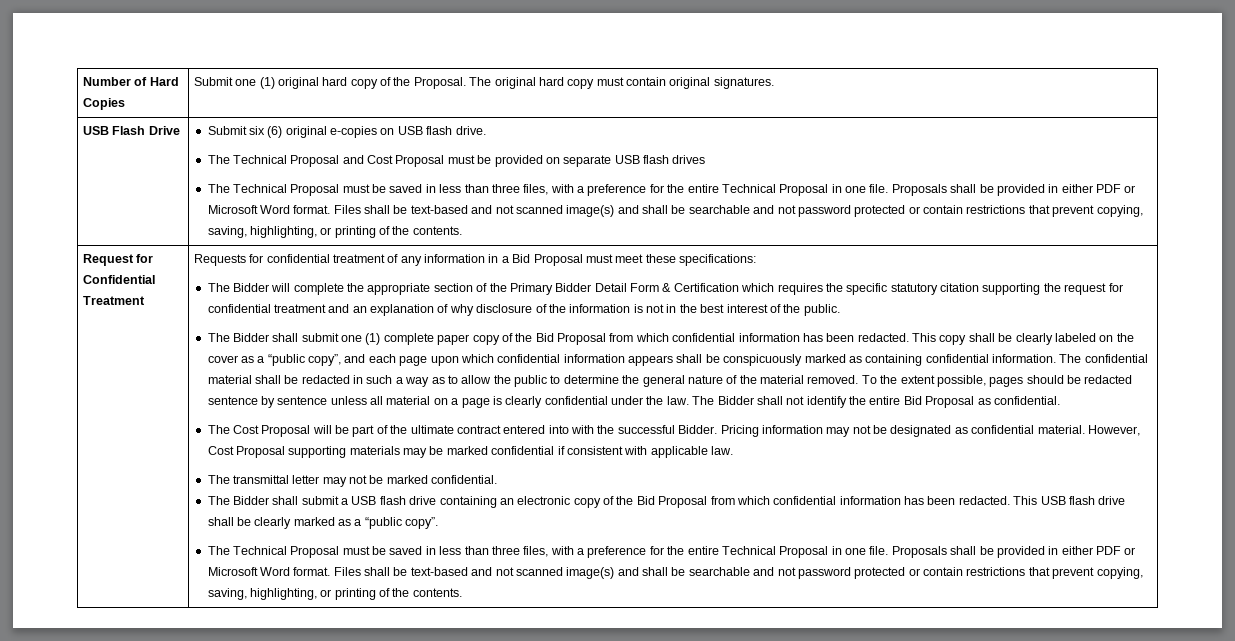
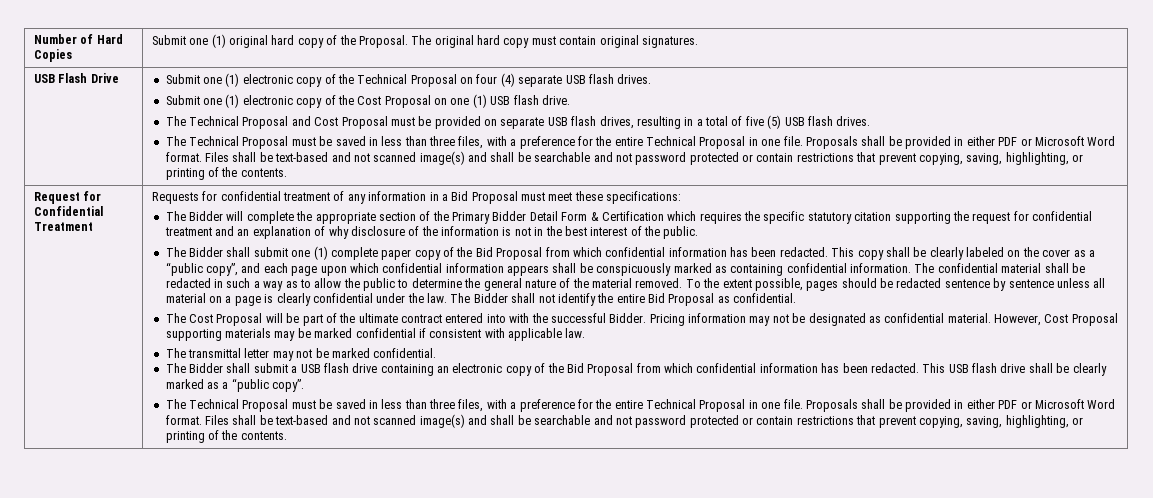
[248,126,395,138] six (6) original e-copies on -> [203,73,652,87] [165,94,487,108] one (1) electronic copy of the Technical Proposal on four (4) separate USB flash drives. // Submit one (1) electronic copy of the Cost Proposal on one (1)
[672,155,706,164] drives -> [599,115,871,129] drives, resulting in a total of five (5) USB flash drives.

